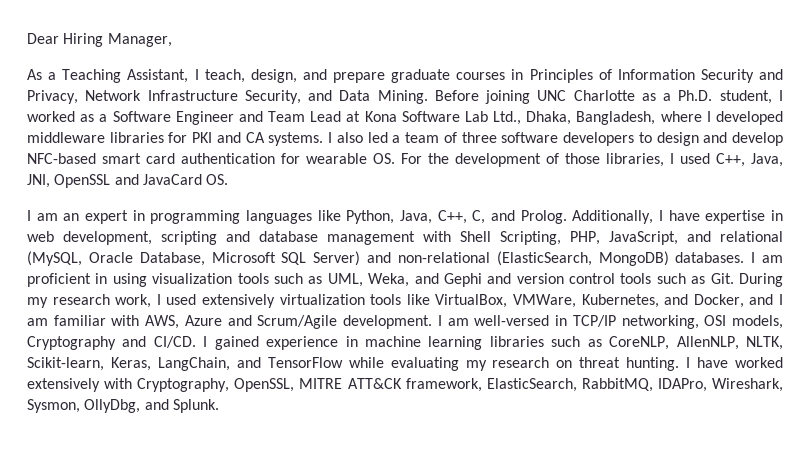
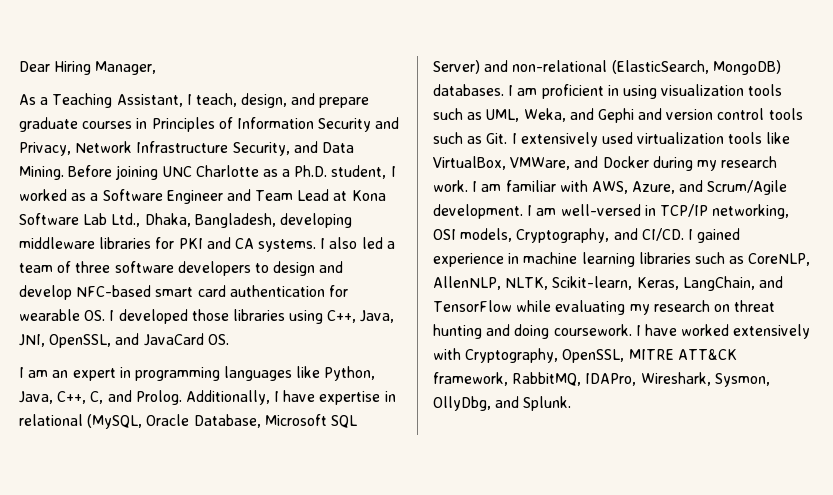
[660,111,783,125] where I developed -> [279,213,352,228] developing
[401,153,710,167] For the development of those libraries, I used -> [109,309,324,324] I developed those libraries using
[54,174,111,188] OpenSSL -> [49,334,112,348] OpenSSL,
[27,231,711,245] web development, scripting and database management with Shell Scripting, PHP, JavaScript, and -> (396, 396) none
[739,273,784,287] [27,294,275,308] During my research work, I used extensively -> [511,132,633,147] I extensively used
[581,294,774,308] Kubernetes, and Docker, and -> [574,156,778,171] [433,180,468,192] and Docker during my research work.
[184,315,222,326] Azure -> [632,181,676,194] Azure,
[27,336,116,350] Cryptography -> [516,228,610,243] Cryptography,
[626,357,680,371] hunting. -> [433,324,632,339] hunting and doing coursework.
[486,378,577,392] ElasticSearch, -> (508, 379) none

